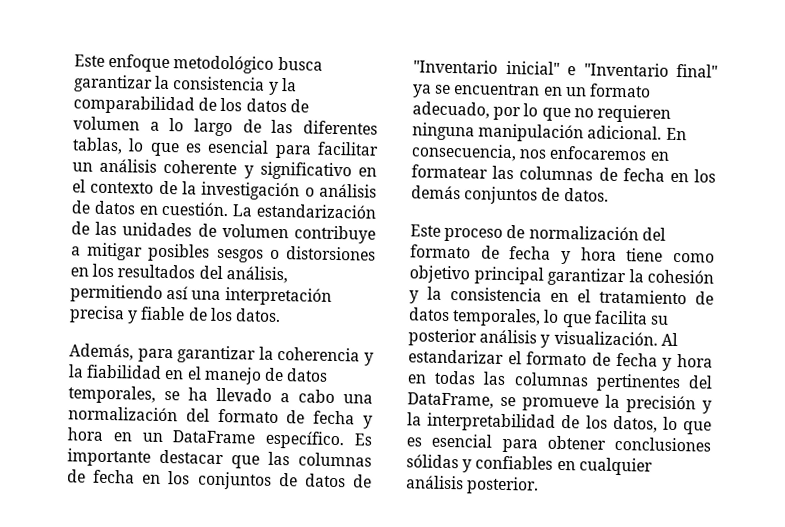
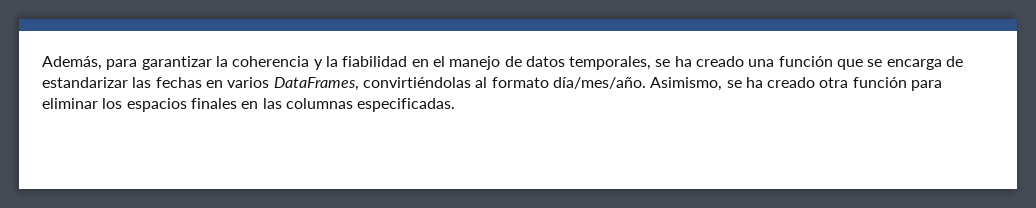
[74,53,323,74] [73,74,297,95] [73,95,309,115] [73,116,378,137] [72,137,379,159] [72,158,377,181] [72,179,377,201] [71,200,377,219] [71,221,376,244] [71,242,376,263] [70,263,288,284] [70,284,332,306] [69,305,281,324] Este enfoque metodológico busca garantizar la consistencia y la comparabilidad de los datos de volumen a lo largo de las diferentes tablas, lo que es esencial para facilitar un análisis coherente y significativo en el contexto de la investigación o análisis de datos en cuestión. La estandarización de las unidades de volumen contribuye a mitigar posibles sesgos o distorsiones en los resultados del análisis, permitiendo así una interpretación precisa y fiable de los datos. // -> (42, 63) none
[216,387,373,404] [68,406,374,429] [67,427,372,450] [67,448,372,469] [67,469,372,490] [413,59,718,78] [412,83,651,98] [412,101,671,123] [412,122,687,143] [411,143,670,162] [411,164,716,183] [411,185,609,205] [410,224,666,242] [410,244,715,265] [409,265,714,287] [409,286,714,305] [409,307,669,328] [408,328,678,348] [408,349,713,371] [407,370,713,393] [407,392,712,414] [407,412,712,435] [406,433,711,453] [406,454,653,476] [406,475,540,495] llevado a cabo una normalización del formato de fecha y hora en un DataFrame específico. Es importante destacar que las columnas de fecha en los conjuntos de datos de "Inventario inicial" e "Inventario final" ya se encuentran en un formato adecuado, por lo que no requieren ninguna manipulación adicional. En consecuencia, nos enfocaremos en formatear las columnas de fecha en los demás conjuntos de datos. // Este proceso de normalización del formato de fecha y hora tiene como objetivo principal garantizar la cohesión y la consistencia en el tratamiento de datos temporales, lo que facilita su posterior análisis y visualización. Al estandarizar el formato de fecha y hora en todas las columnas pertinentes del DataFrame, se promueve la precisión y la interpretabilidad de los datos, lo que es esencial para obtener conclusiones sólidas y confiables en cualquier análisis posterior. -> [696,56,964,70] [42,77,943,91] [42,98,456,112] creado una función que se encarga de estandarizar las fechas en varios DataFrames, convirtiéndolas al formato día/mes/año. Asimismo, se ha creado otra función para eliminar los espacios finales en las columnas especificadas.

